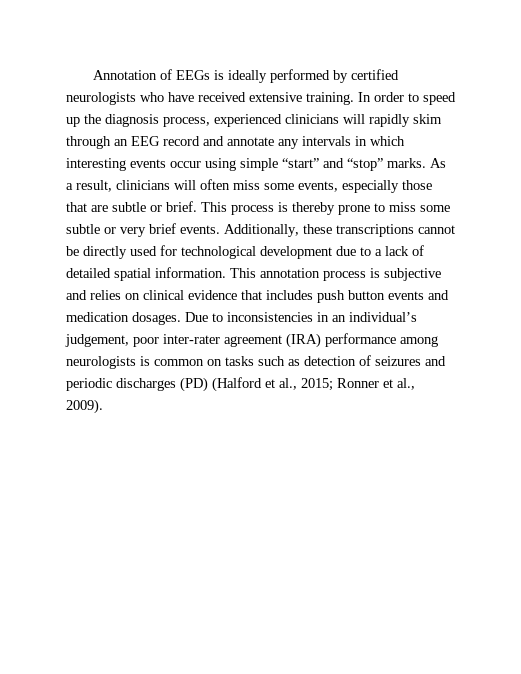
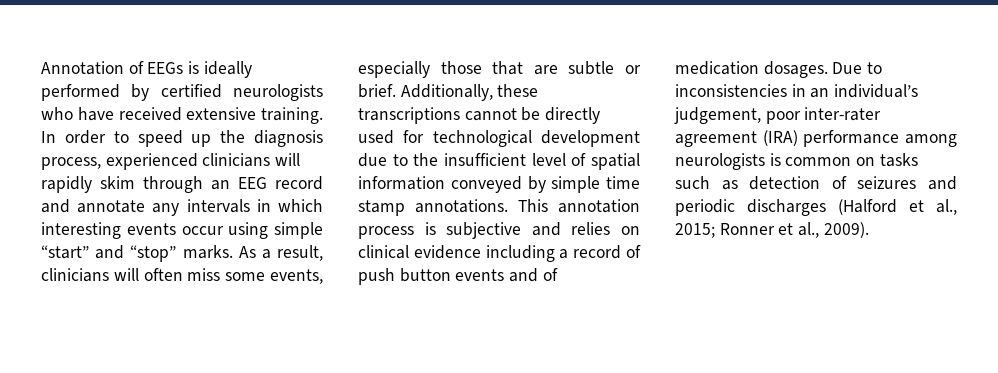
[201,202,450,215] [66,223,220,237] This process is thereby prone to miss some subtle or very brief events. -> (396, 91) none
[375,245,424,256] [66,267,226,281] a lack of detailed spatial information. -> [413,153,640,170] [358,176,640,193] [358,199,508,216] the insufficient level of spatial information conveyed by simple time stamp annotations.
[241,290,313,300] that includes -> [485,245,641,262] including a record of
(449, 295) none -> [542,268,558,281] of
[180,377,208,392] (PD) -> (826, 207) none

